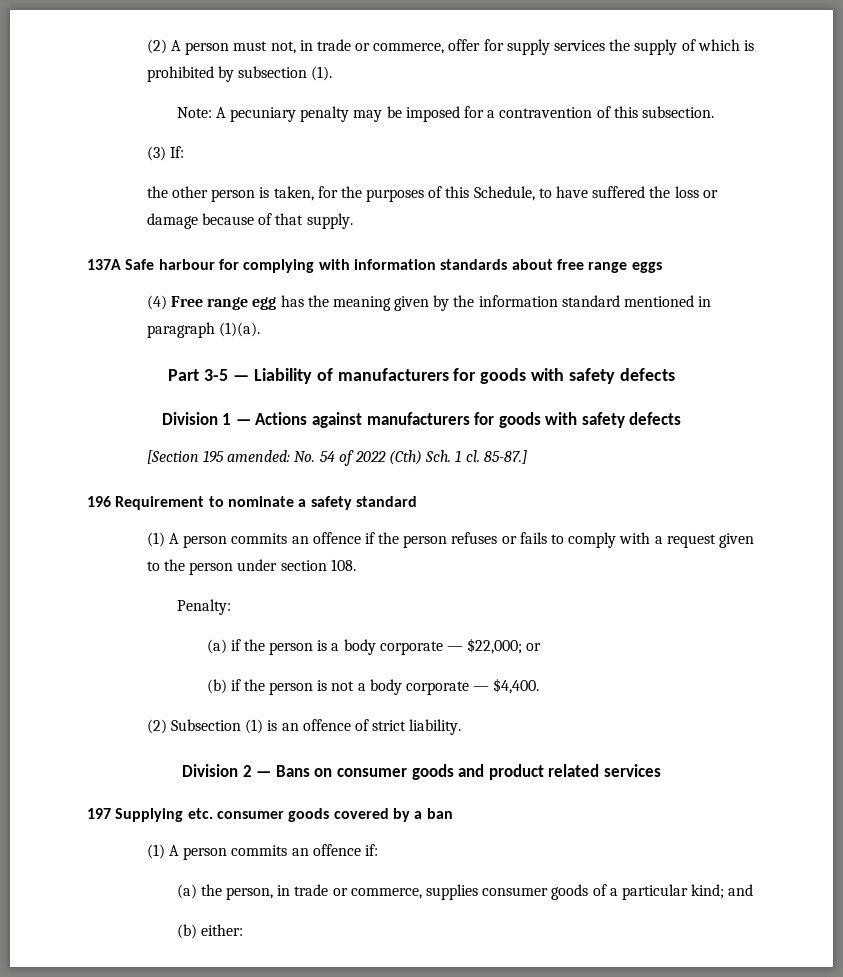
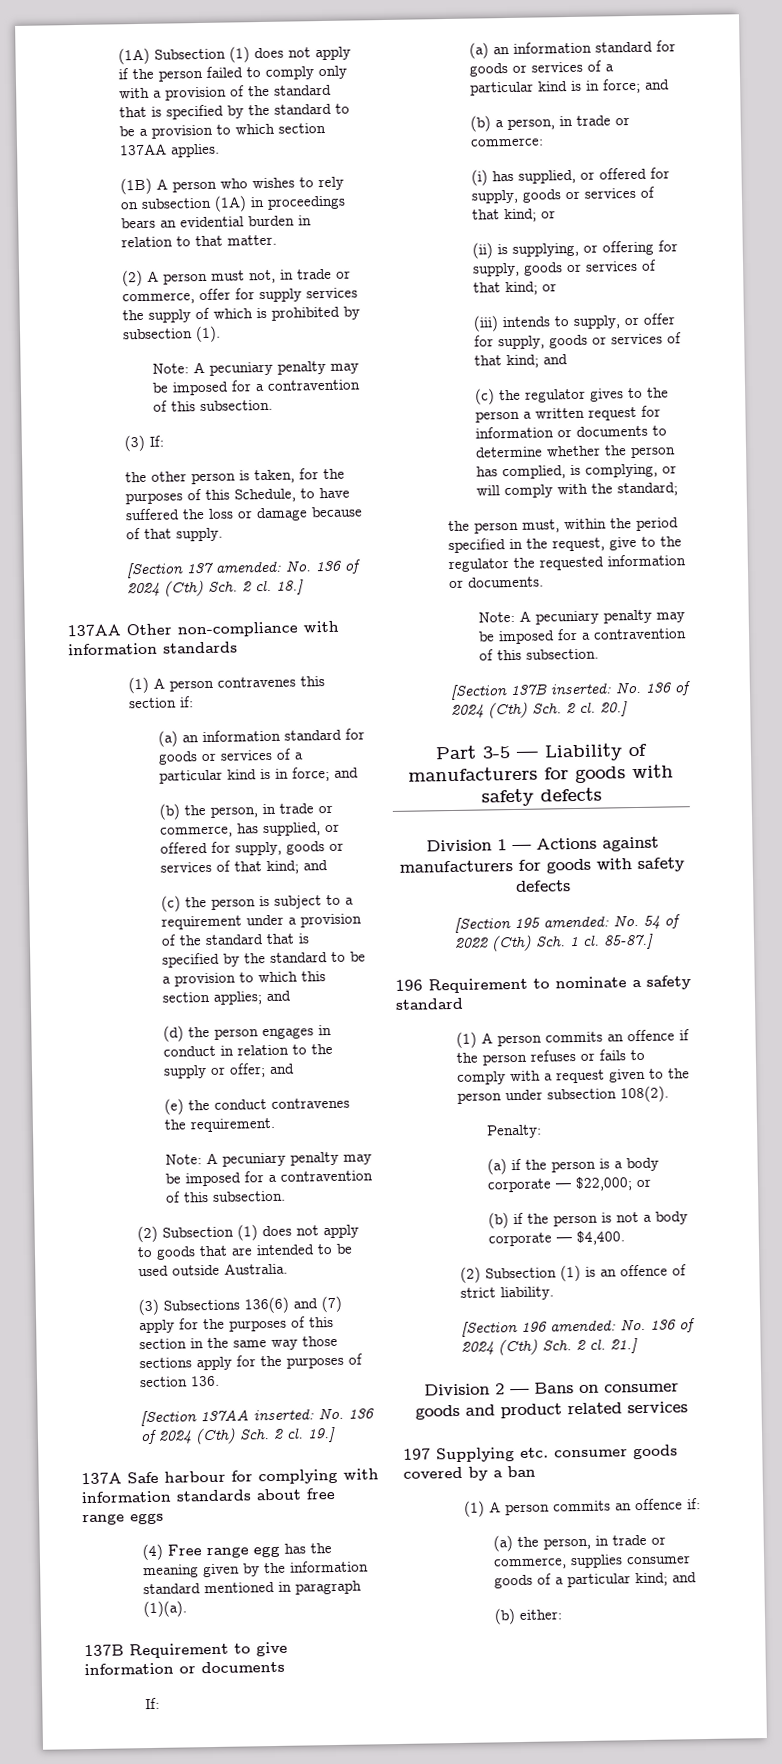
(146, 46) none -> [117,46,351,65] [117,65,347,82] [118,84,332,101] [118,103,350,120] [118,122,326,139] [118,143,220,158] [119,176,344,195] [119,195,346,212] [120,215,312,229] [120,234,277,248] (1A) Subsection (1) does not apply if the person failed to comply only with a provision of the standard that is specified by the standard to be a provision to which section 137AA applies. // (1B) A person who wishes to rely on subsection (1A) in proceedings bears an evidential burden in relation to that matter. //
(353, 221) none -> [125,559,361,579] [126,579,304,597] [67,620,339,638] [68,641,238,656] [127,676,325,694] [127,696,194,709] [158,728,366,747] [158,748,304,765] [159,766,360,784] [159,803,334,820] [160,822,341,838] [160,841,345,856] [160,860,329,875] [161,894,355,912] [161,913,363,930] [161,933,310,946] [162,951,367,968] [162,971,327,987] [162,990,292,1005] [163,1024,333,1042] [163,1043,334,1057] [163,1063,296,1079] [164,1097,351,1115] [164,1117,277,1133] [165,1151,373,1167] [165,1170,374,1187] [165,1190,287,1203] [136,1224,359,1243] [136,1243,353,1260] [137,1262,288,1277] [137,1295,342,1316] [138,1316,334,1334] [138,1335,338,1351] [138,1353,363,1371] [139,1375,220,1388] [139,1407,374,1427] [139,1426,336,1445] // [Section 137 amended: No. 136 of 2024 (Cth) Sch. 2 cl. 18.] // 137AA Other non-compliance with information standards // (1) A person contravenes this section if: // (a) an information standard for goods or services of a particular kind is in force; and // (b) the person, in trade or commerce, has supplied, or offered for supply, goods or services of that kind; and // (c) the person is subject to a requirement under a provision of the standard that is specified by the standard to be a provision to which this section applies; and // (d) the person engages in conduct in relation to the supply or offer; and // (e) the conduct contravenes the requirement. // Note: A pecuniary penalty may be imposed for a contravention of this subsection. // (2) Subsection (1) does not apply to goods that are intended to be used outside Australia. // (3) Subsections 136(6) and (7) apply for the purposes of this section in the same way those sections apply for the purposes of section 136. // [Section 137AA inserted: No. 136 of 2024 (Cth) Sch. 2 cl. 19.]
(260, 329) none -> [84,1641,288,1659] [84,1660,285,1676] [144,1697,160,1710] [469,40,677,59] [469,60,615,77] [470,78,671,96] [470,115,631,132] [470,137,545,147] [471,167,671,186] [471,186,656,204] [472,208,557,223] [472,240,679,259] [472,259,658,277] [473,281,558,296] [473,313,676,332] [474,332,683,350] [474,354,569,369] [475,387,670,405] [475,405,662,423] [475,425,668,439] [475,445,677,459] [476,463,678,480] [476,482,679,499] [447,517,679,534] [447,536,682,554] [447,554,686,573] [448,576,544,589] [478,609,686,625] [478,628,688,645] [479,648,600,661] [449,681,692,701] [450,701,628,719] // 137B Requirement to give information or documents // If: // (a) an information standard for goods or services of a particular kind is in force; and // (b) a person, in trade or commerce: // (i) has supplied, or offered for supply, goods or services of that kind; or // (ii) is supplying, or offering for supply, goods or services of that kind; or // (iii) intends to supply, or offer for supply, goods or services of that kind; and // (c) the regulator gives to the person a written request for information or documents to determine whether the person has complied, is complying, or will comply with the standard; // the person must, within the period specified in the request, give to the regulator the requested information or documents. // Note: A pecuniary penalty may be imposed for a contravention of this subsection. // [Section 137B inserted: No. 136 of 2024 (Cth) Sch. 2 cl. 20.]
[280,559,356,571] section 108. -> [546,1085,669,1103] subsection 108(2).
(462, 727) none -> [460,1318,696,1337] [460,1338,638,1356] // [Section 196 amended: No. 136 of 2024 (Cth) Sch. 2 cl. 21.]

